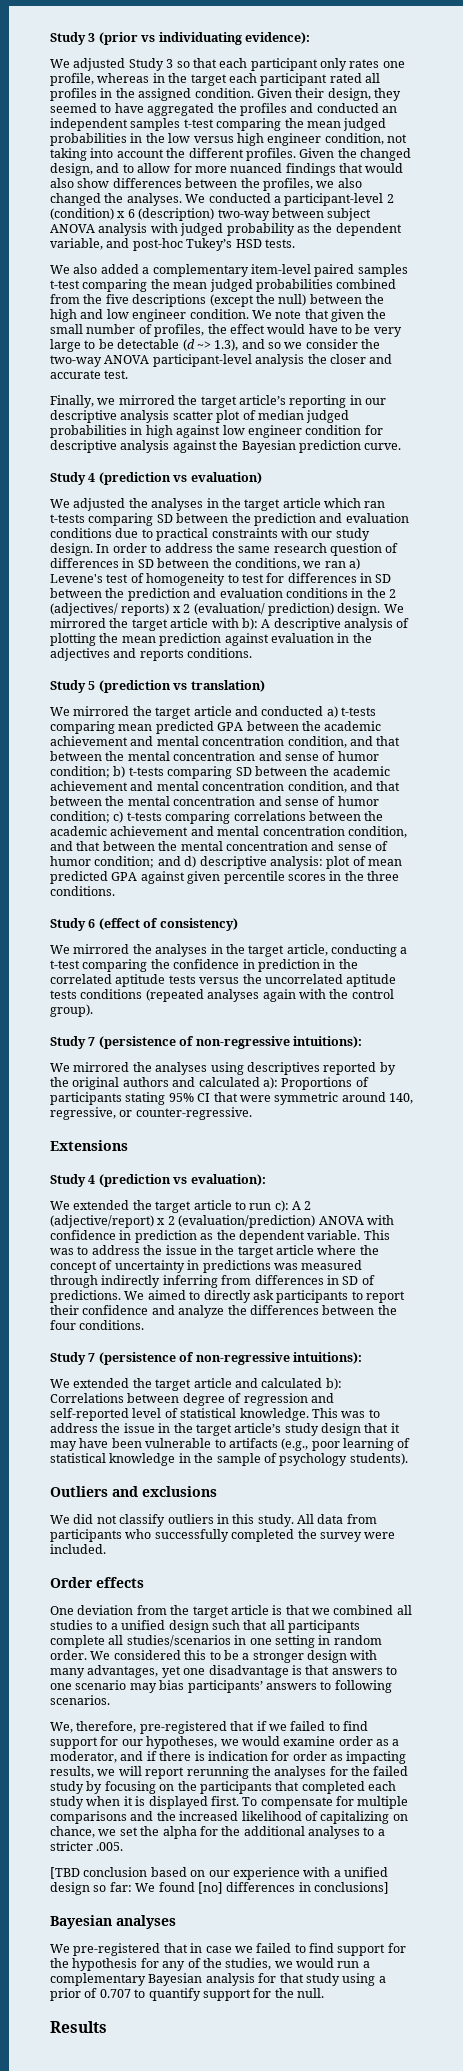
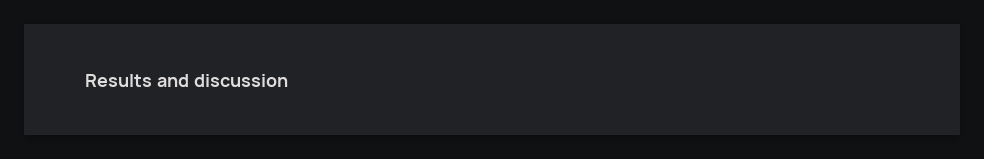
[50,32,310,45] [50,58,405,71] [50,73,380,86] [50,88,401,101] [50,103,397,116] [50,118,387,131] [50,133,407,146] [50,148,411,161] [50,163,404,176] [50,178,362,191] [50,193,394,206] [50,208,372,221] [50,223,402,236] [50,238,295,251] [50,264,408,277] [50,279,397,292] [50,294,384,307] [50,309,387,322] [50,324,402,337] [50,339,381,352] [50,354,393,367] [50,370,129,379] [50,395,386,408] [50,410,350,423] [50,425,383,438] [50,440,402,453] [50,472,262,485] [50,498,386,511] [50,513,409,526] [50,528,370,541] [50,543,399,556] [50,558,360,570] [50,573,392,586] [50,588,396,601] [50,603,404,616] [50,618,410,631] [50,633,372,646] [50,648,253,661] [50,680,265,693] [50,706,376,719] [50,721,382,734] [50,736,401,748] [50,751,379,761] [50,766,390,779] [50,781,401,793] [50,796,379,806] [50,811,384,824] [50,826,407,838] [50,841,388,851] [50,856,402,869] [50,871,399,884] [50,886,115,896] [50,918,238,931] [50,944,408,957] [50,959,358,972] [50,974,397,987] [50,989,394,1002] [50,1004,93,1017] [50,1036,362,1049] [50,1062,396,1075] [50,1077,369,1090] [50,1092,413,1105] [50,1107,252,1120] [50,1140,128,1151] [50,1174,266,1187] [50,1200,312,1213] [50,1215,394,1228] [50,1230,390,1243] [50,1245,379,1258] [50,1260,363,1273] [50,1275,375,1288] [50,1290,405,1303] [50,1305,397,1318] [50,1320,145,1330] [50,1352,362,1365] [50,1378,342,1391] [50,1393,334,1406] [50,1408,380,1421] [50,1423,400,1436] [50,1438,411,1451] [50,1453,408,1466] [50,1486,217,1497] [50,1514,377,1527] [50,1529,396,1542] [50,1544,106,1554] [50,1577,144,1588] [50,1605,412,1618] [50,1620,360,1633] [50,1635,382,1648] [50,1650,378,1663] [50,1665,397,1678] [50,1680,392,1693] [50,1695,110,1705] [50,1721,368,1734] [50,1736,400,1749] [50,1751,407,1764] [50,1766,409,1779] [50,1781,396,1794] [50,1796,409,1809] [50,1811,408,1824] [50,1826,385,1839] [50,1841,124,1851] [50,1867,388,1880] [50,1882,389,1895] [50,1915,176,1929] [50,1943,406,1956] [50,1958,370,1971] [50,1973,386,1986] [50,1988,324,2001] [50,2021,107,2033] Study 3 (prior vs individuating evidence): // We adjusted Study 3 so that each participant only rates one profile, whereas in the target each participant rated all profiles in the assigned condition. Given their design, they seemed to have aggregated the profiles and conducted an independent samples t-test comparing the mean judged probabilities in the low versus high engineer condition, not taking into account the different profiles. Given the changed design, and to allow for more nuanced findings that would also show differences between the profiles, we also changed the analyses. We conducted a participant-level 2 (condition) x 6 (description) two-way between subject ANOVA analysis with judged probability as the dependent variable, and post-hoc Tukey’s HSD tests. // We also added a complementary item-level paired samples t-test comparing the mean judged probabilities combined from the five descriptions (except the null) between the high and low engineer condition. We note that given the small number of profiles, the effect would have to be very large to be detectable (d ~> 1.3), and so we consider the two-way ANOVA participant-level analysis the closer and accurate test. // Finally, we mirrored the target article’s reporting in our descriptive analysis scatter plot of median judged probabilities in high against low engineer condition for descriptive analysis against the Bayesian prediction curve. // Study 4 (prediction vs evaluation) // We adjusted the analyses in the target article which ran t-tests comparing SD between the prediction and evaluation conditions due to practical constraints with our study design. In order to address the same research question of differences in SD between the conditions, we ran a) Levene's test of homogeneity to test for differences in SD between the prediction and evaluation conditions in the 2 (adjectives/ reports) x 2 (evaluation/ prediction) design. We mirrored the target article with b): A descriptive analysis of plotting the mean prediction against evaluation in the adjectives and reports conditions. // Study 5 (prediction vs translation) // We mirrored the target article and conducted a) t-tests comparing mean predicted GPA between the academic achievement and mental concentration condition, and that between the mental concentration and sense of humor condition; b) t-tests comparing SD between the academic achievement and mental concentration condition, and that between the mental concentration and sense of humor condition; c) t-tests comparing correlations between the academic achievement and mental concentration condition, and that between the mental concentration and sense of humor condition; and d) descriptive analysis: plot of mean predicted GPA against given percentile scores in the three conditions. // Study 6 (effect of consistency) // We mirrored the analyses in the target article, conducting a t-test comparing the confidence in prediction in the correlated aptitude tests versus the uncorrelated aptitude tests conditions (repeated analyses again with the control group). // Study 7 (persistence of non-regressive intuitions): // We mirrored the analyses using descriptives reported by the original authors and calculated a): Proportions of participants stating 95% CI that were symmetric around 140, regressive, or counter-regressive. // Extensions // Study 4 (prediction vs evaluation): // We extended the target article to run c): A 2 (adjective/report) x 2 (evaluation/prediction) ANOVA with confidence in prediction as the dependent variable. This was to address the issue in the target article where the concept of uncertainty in predictions was measured through indirectly inferring from differences in SD of predictions. We aimed to directly ask participants to report their confidence and analyze the differences between the four conditions. // Study 7 (persistence of non-regressive intuitions): // We extended the target article and calculated b): Correlations between degree of regression and self-reported level of statistical knowledge. This was to address the issue in the target article’s study design that it may have been vulnerable to artifacts (e.g., poor learning of statistical knowledge in the sample of psychology students). // Outliers and exclusions // We did not classify outliers in this study. All data from participants who successfully completed the survey were included. // Order effects // One deviation from the target article is that we combined all studies to a unified design such that all participants complete all studies/scenarios in one setting in random order. We considered this to be a stronger design with many advantages, yet one disadvantage is that answers to one scenario may bias participants’ answers to following scenarios. // We, therefore, pre-registered that if we failed to find support for our hypotheses, we would examine order as a moderator, and if there is indication for order as impacting results, we will report rerunning the analyses for the failed study by focusing on the participants that completed each study when it is displayed first. To compensate for multiple comparisons and the increased likelihood of capitalizing on chance, we set the alpha for the additional analyses to a stricter .005. // [TBD conclusion based on our experience with a unified design so far: We found [no] differences in conclusions] // Bayesian analyses // We pre-registered that in case we failed to find support for the hypothesis for any of the studies, we would run a complementary Bayesian analysis for that study using a prior of 0.707 to quantify support for the null. // Results -> [85,74,288,87] Results and discussion

